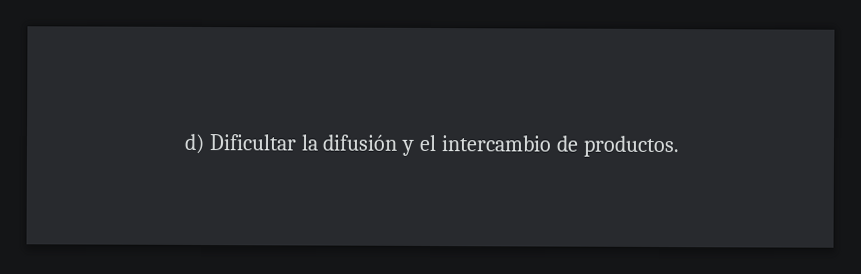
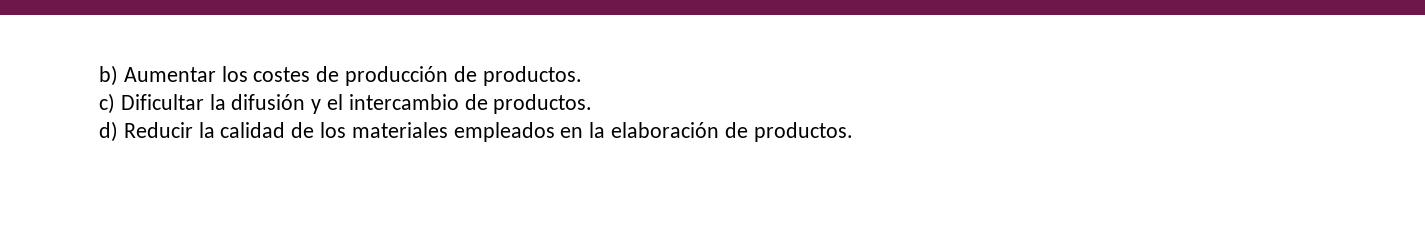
[183,133,205,155] d) -> [98,65,582,86] [98,93,115,114] b) Aumentar los costes de producción de productos. // c)
(681, 146) none -> [98,121,853,142] // d) Reducir la calidad de los materiales empleados en la elaboración de productos.

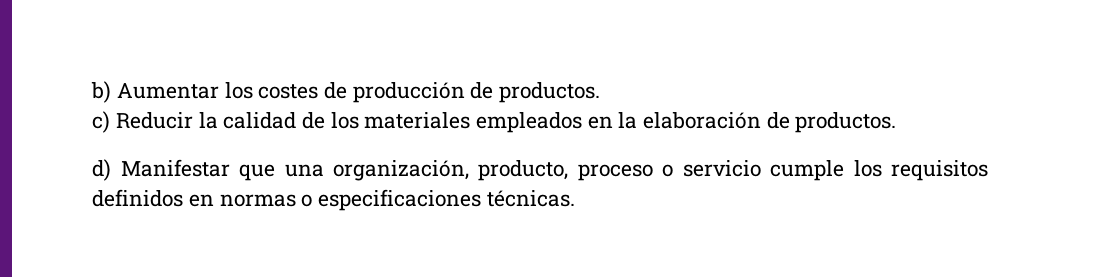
[120,94,593,114] [98,121,118,142] Dificultar la difusión y el intercambio de productos. // d) -> (111, 122) none
(853, 132) none -> [92,159,989,181] [92,189,575,211] // d) Manifestar que una organización, producto, proceso o servicio cumple los requisitos definidos en normas o especificaciones técnicas.

